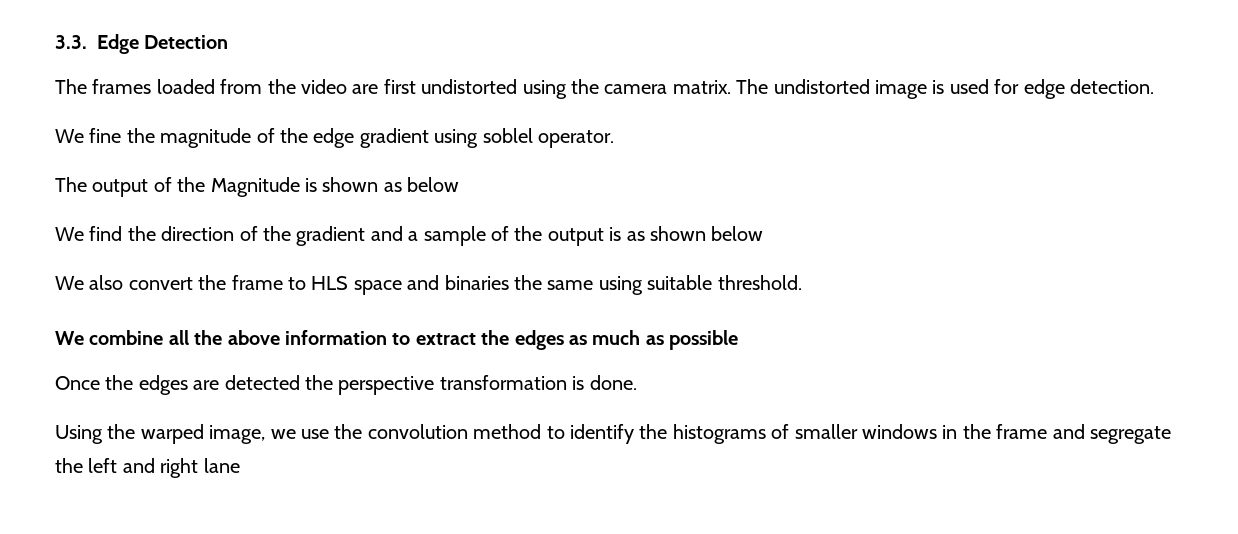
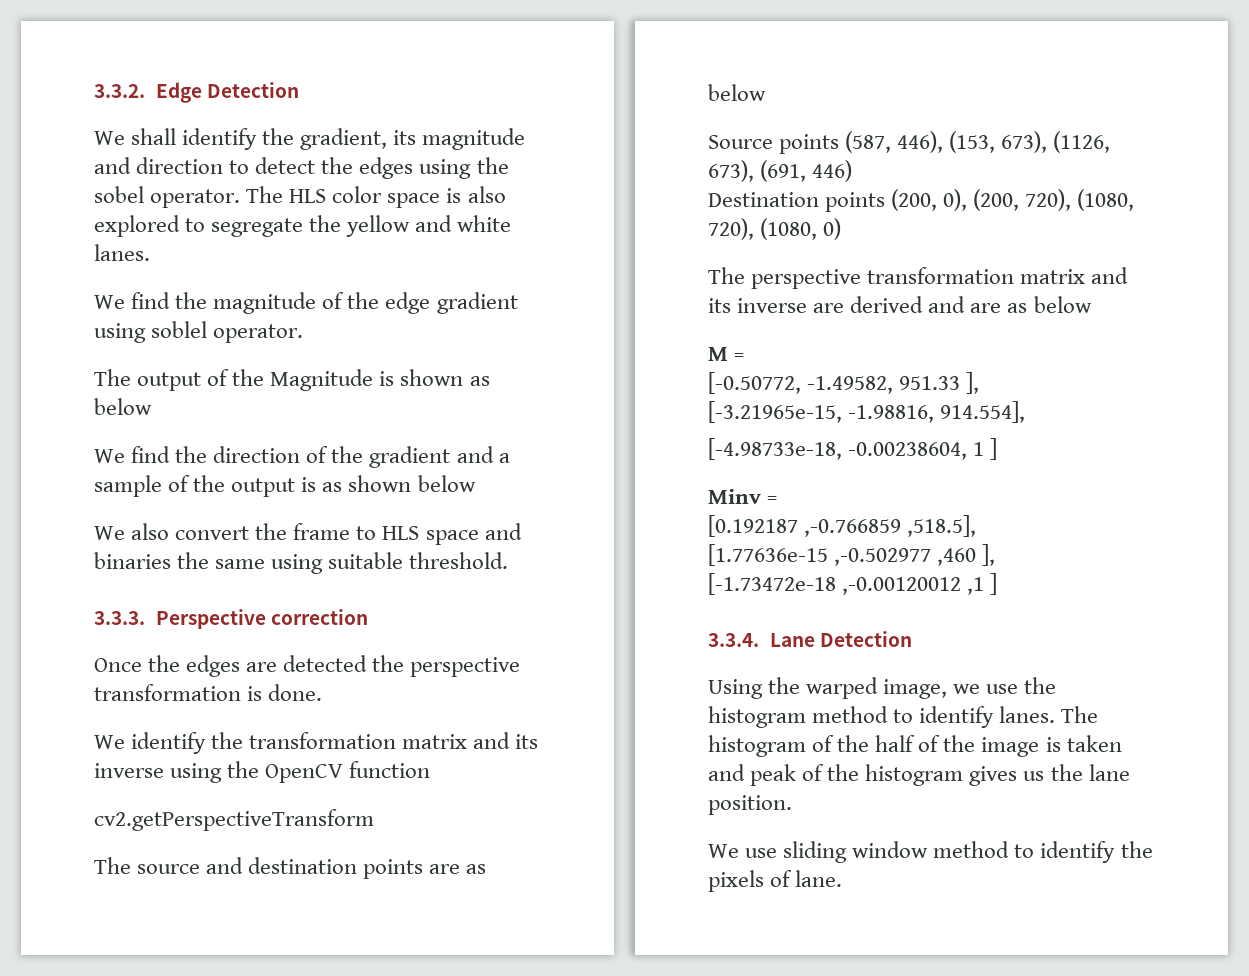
[55,35,87,49] 3.3. -> [94,84,145,98] 3.3.2.
[55,79,1154,99] [55,128,122,143] The frames loaded from the video are first undistorted using the camera matrix. The undistorted image is used for edge detection. // We fine -> [94,128,526,150] [94,157,509,179] [94,186,506,208] [94,215,512,237] [94,244,150,261] [94,292,171,309] We shall identify the gradient, its magnitude and direction to detect the edges using the sobel operator. The HLS color space is also explored to segregate the yellow and white lanes. // We find
[55,330,739,350] We combine all the above information to extract the edges as much as possible -> [94,609,369,629] 3.3.3. Perspective correction
(637, 382) none -> [94,732,539,754] [94,761,431,783] [94,809,374,831] [94,857,487,879] [708,84,766,101] [708,131,1111,154] [708,160,853,182] [708,189,1135,212] [708,218,842,240] [708,267,1129,289] [708,296,1092,313] [708,347,745,361] [708,372,980,394] [708,401,1026,423] [708,438,998,460] [708,489,778,504] [708,515,977,537] [708,544,996,566] [708,573,998,595] [708,631,913,647] // We identify the transformation matrix and its inverse using the OpenCV function // cv2.getPerspectiveTransform // The source and destination points are as below // Source points (587, 446), (153, 673), (1126, 673), (691, 446) // Destination points (200, 0), (200, 720), (1080, 720), (1080, 0) // The perspective transformation matrix and its inverse are derived and are as below // M = // [-0.50772, -1.49582, 951.33 ], // [-3.21965e-15, -1.98816, 914.554], // [-4.98733e-18, -0.00238604, 1 ] // Minv = // [0.192187 ,-0.766859 ,518.5], // [1.77636e-15 ,-0.502977 ,460 ], // [-1.73472e-18 ,-0.00120012 ,1 ] // 3.3.4. Lane Detection
[367,424,1171,444] [55,458,240,478] convolution method to identify the histograms of smaller windows in the frame and segregate the left and right lane -> [708,706,1099,728] [708,735,1122,757] [708,764,1130,786] [708,795,792,815] [708,841,1153,863] [708,870,843,892] histogram method to identify lanes. The histogram of the half of the image is taken and peak of the histogram gives us the lane position. // We use sliding window method to identify the pixels of lane.

